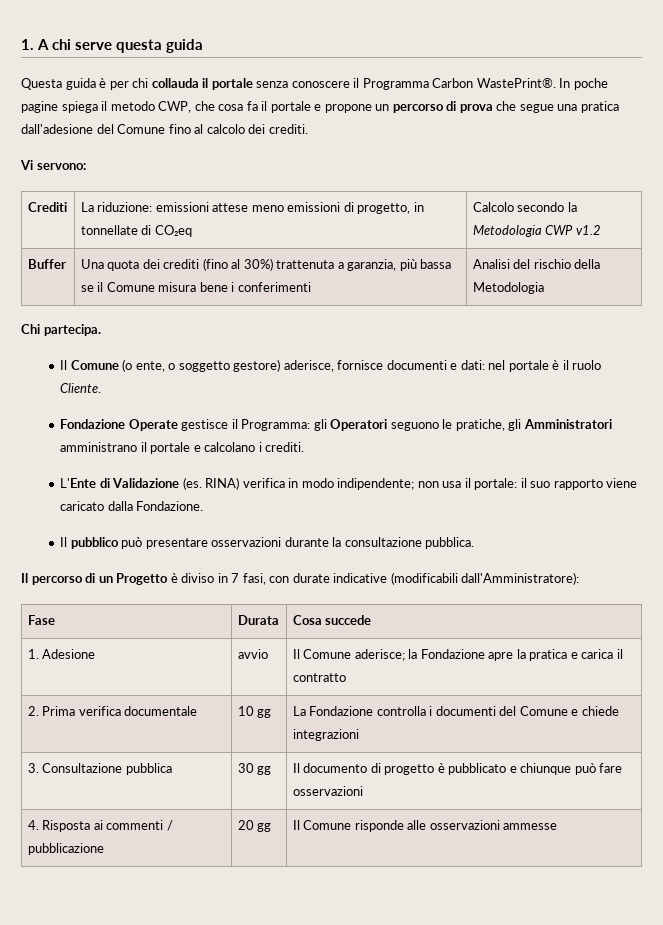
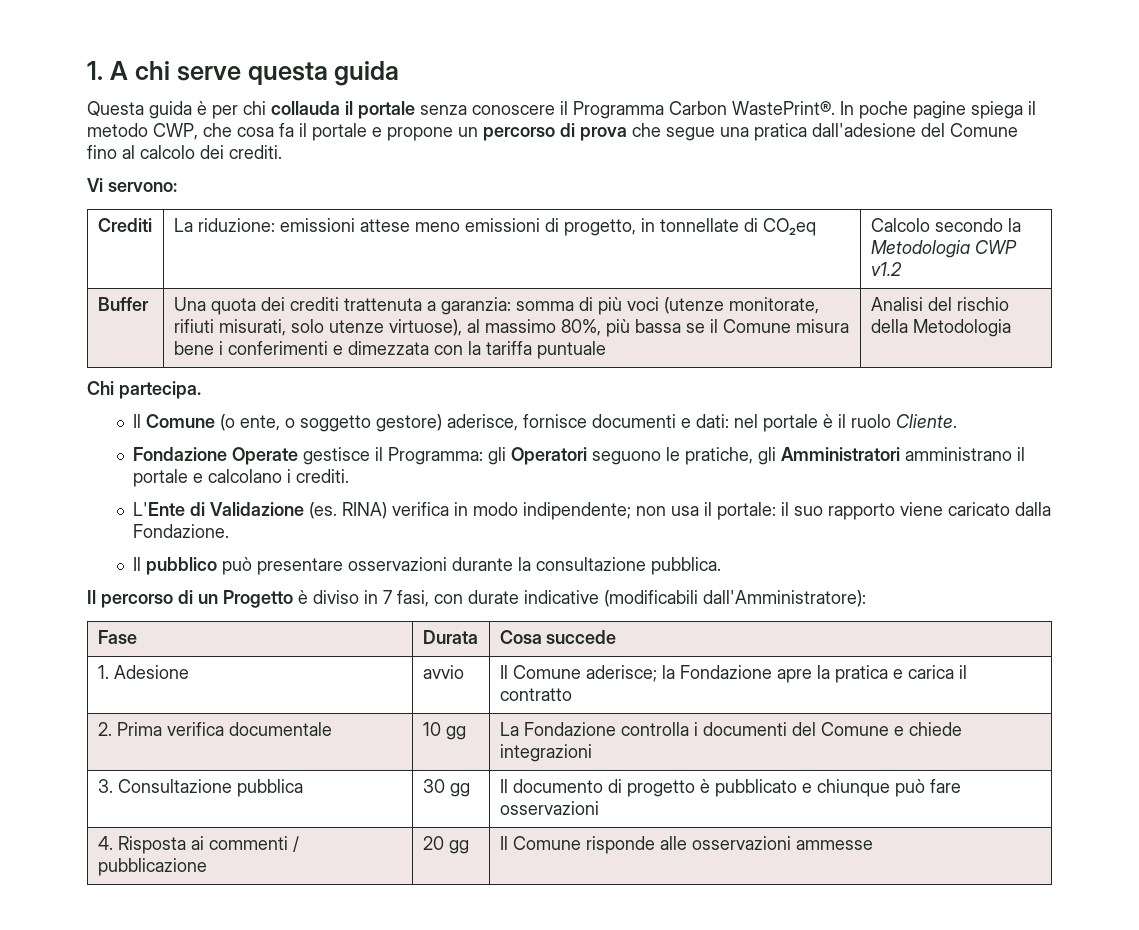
[202,258,397,271] (fino al 30%) trattenuta a garanzia, -> [343,297,819,315] [173,319,601,336] trattenuta a garanzia: somma di più voci (utenze monitorate, rifiuti misurati, solo utenze virtuose), al massimo 80%,
(311, 287) none -> [332,341,606,359] e dimezzata con la tariffa puntuale

